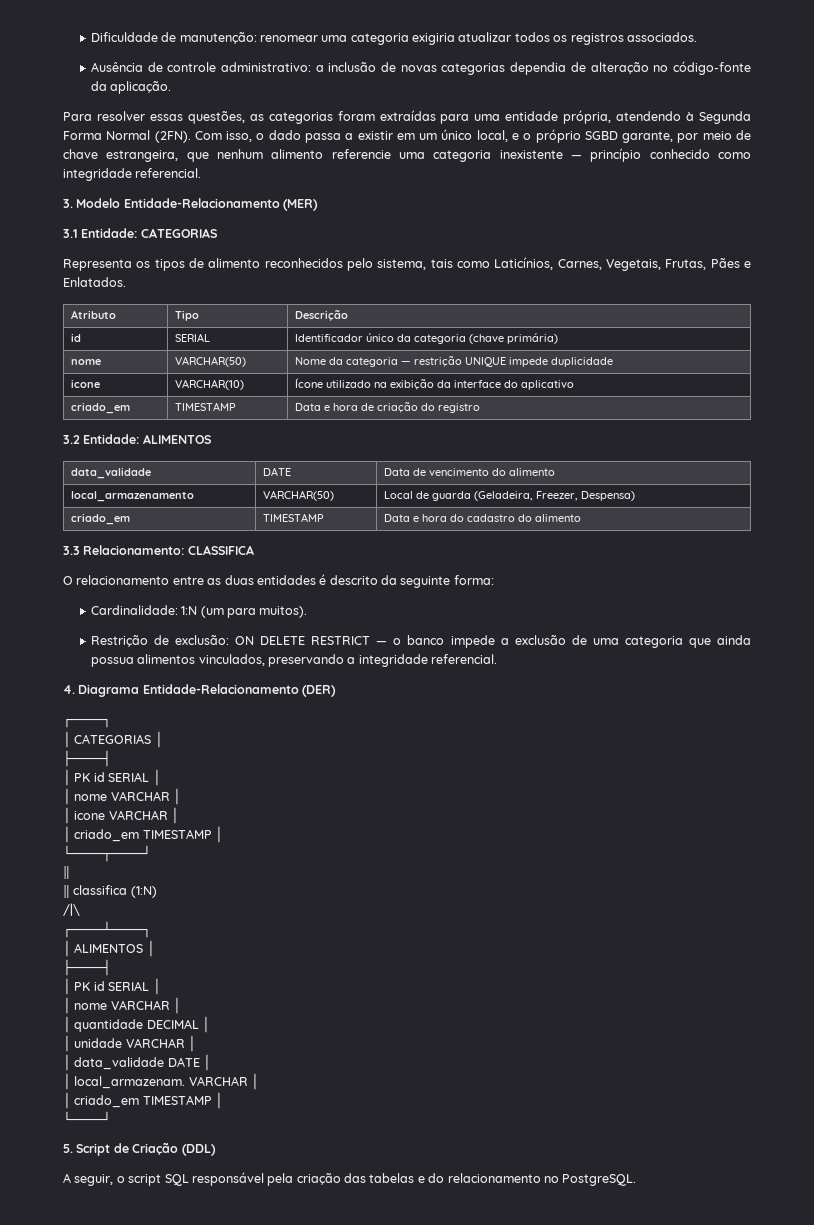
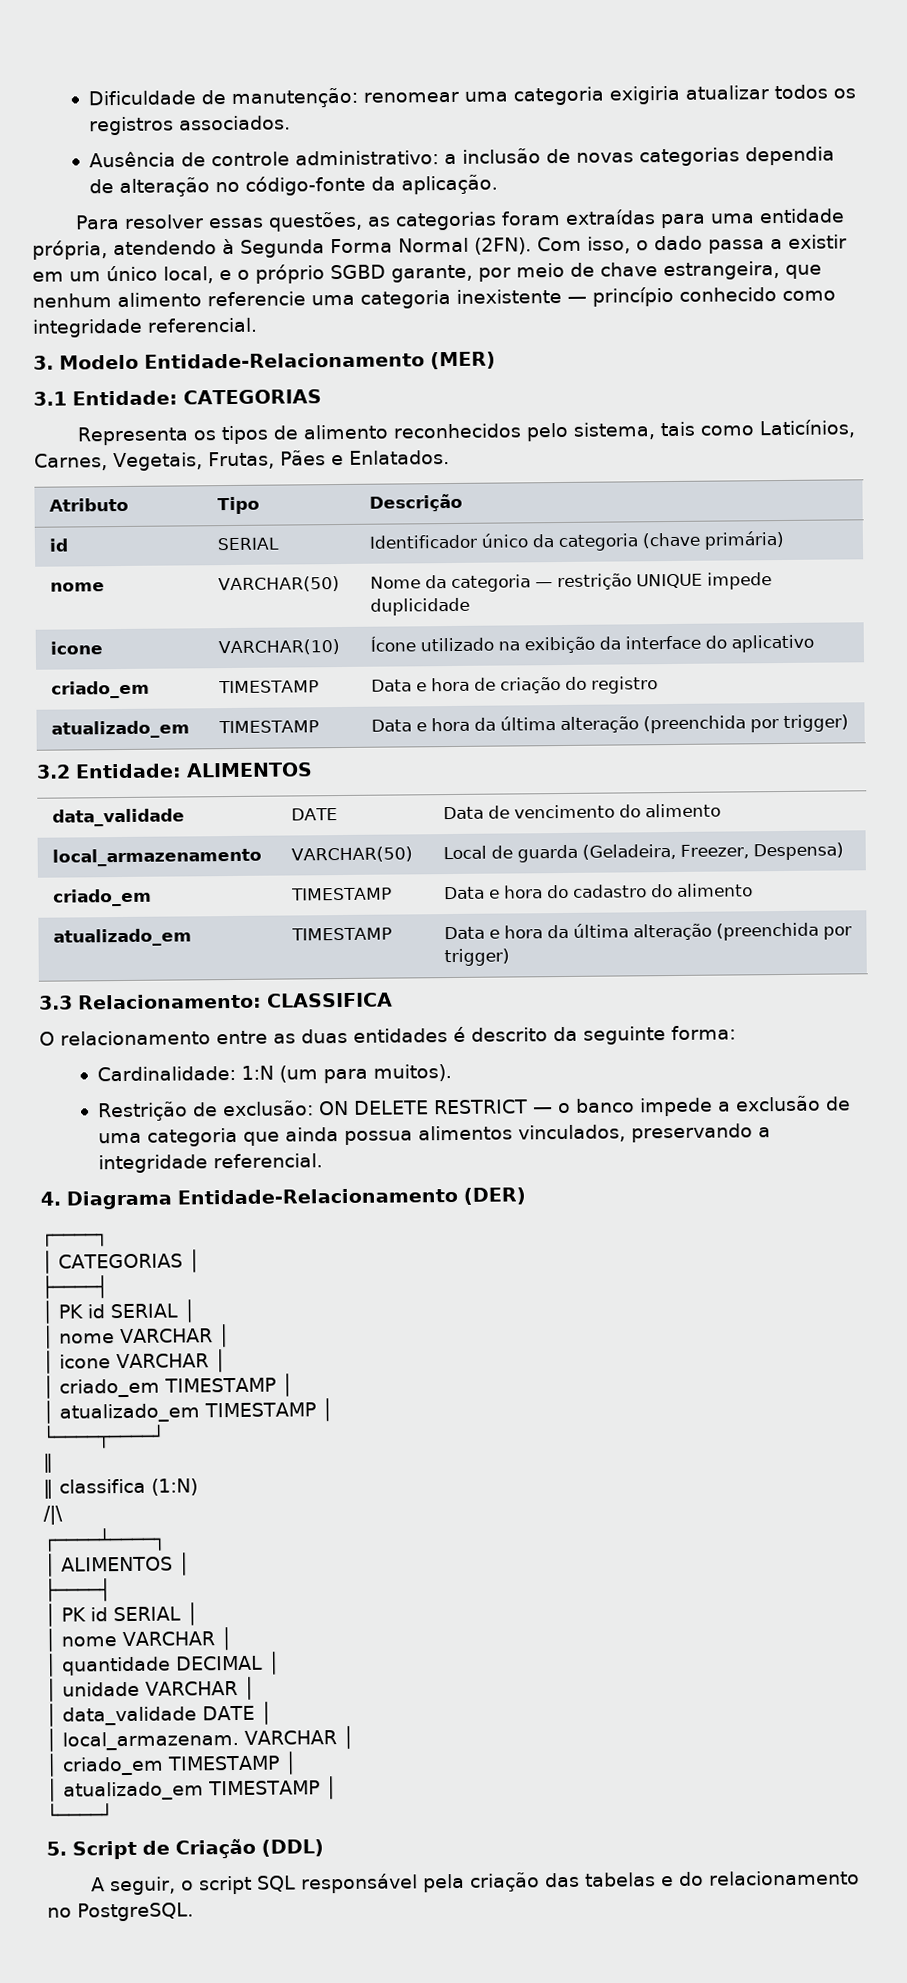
(481, 408) none -> [50,720,190,739] [217,720,319,734] [370,714,849,734] // atualizado_em | TIMESTAMP | Data e hora da última alteração (preenchida por trigger)
(582, 518) none -> [52,928,192,947] [290,927,392,941] [443,922,852,941] [443,948,510,967] // atualizado_em | TIMESTAMP | Data e hora da última alteração (preenchida por trigger)
(224, 834) none -> [42,1398,333,1424] // │ atualizado_em TIMESTAMP │
(224, 1100) none -> [46,1776,337,1802] // │ atualizado_em TIMESTAMP │

